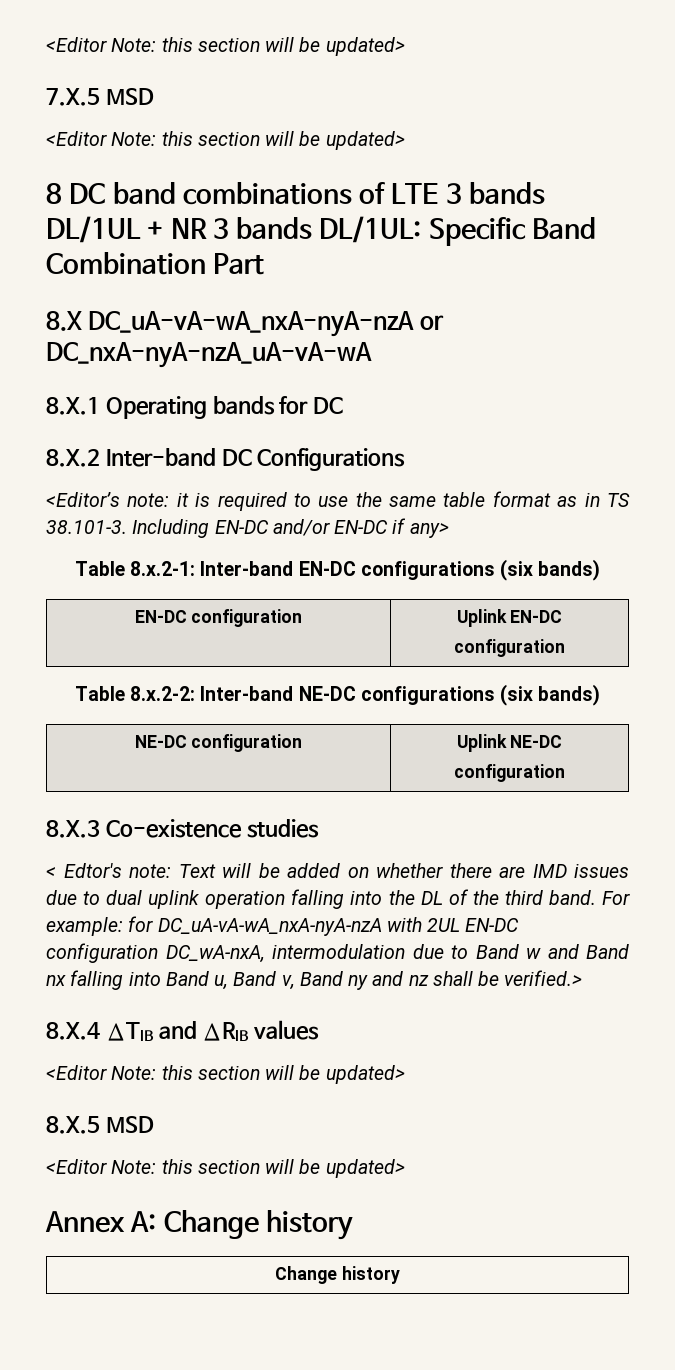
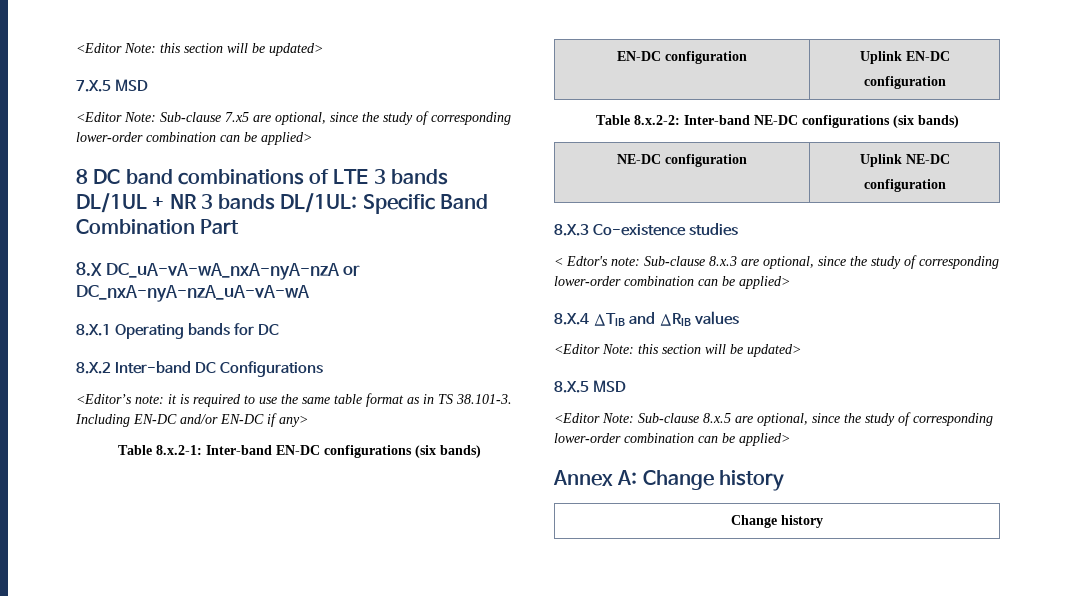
[161,131,405,150] this section will be updated> -> [160,111,511,125] [76,132,312,145] Sub-clause 7.x5 are optional, since the study of corresponding lower-order combination can be applied>
[178,863,629,878] [46,889,631,909] [46,916,520,936] [46,943,629,963] [46,970,583,990] Text will be added on whether there are IMD issues due to dual uplink operation falling into the DL of the third band. For example: for DC_uA-vA-wA_nxA-nyA-nzA with 2UL EN-DC configuration DC_wA-nxA, intermodulation due to Band w and Band nx falling into Band u, Band v, Band ny and nz shall be verified.> -> [644,255,999,269] [554,276,790,289] Sub-clause 8.x.3 are optional, since the study of corresponding lower-order combination can be applied>
[161,1159,405,1178] this section will be updated> -> [638,412,993,426] [554,433,790,446] Sub-clause 8.x.5 are optional, since the study of corresponding lower-order combination can be applied>

